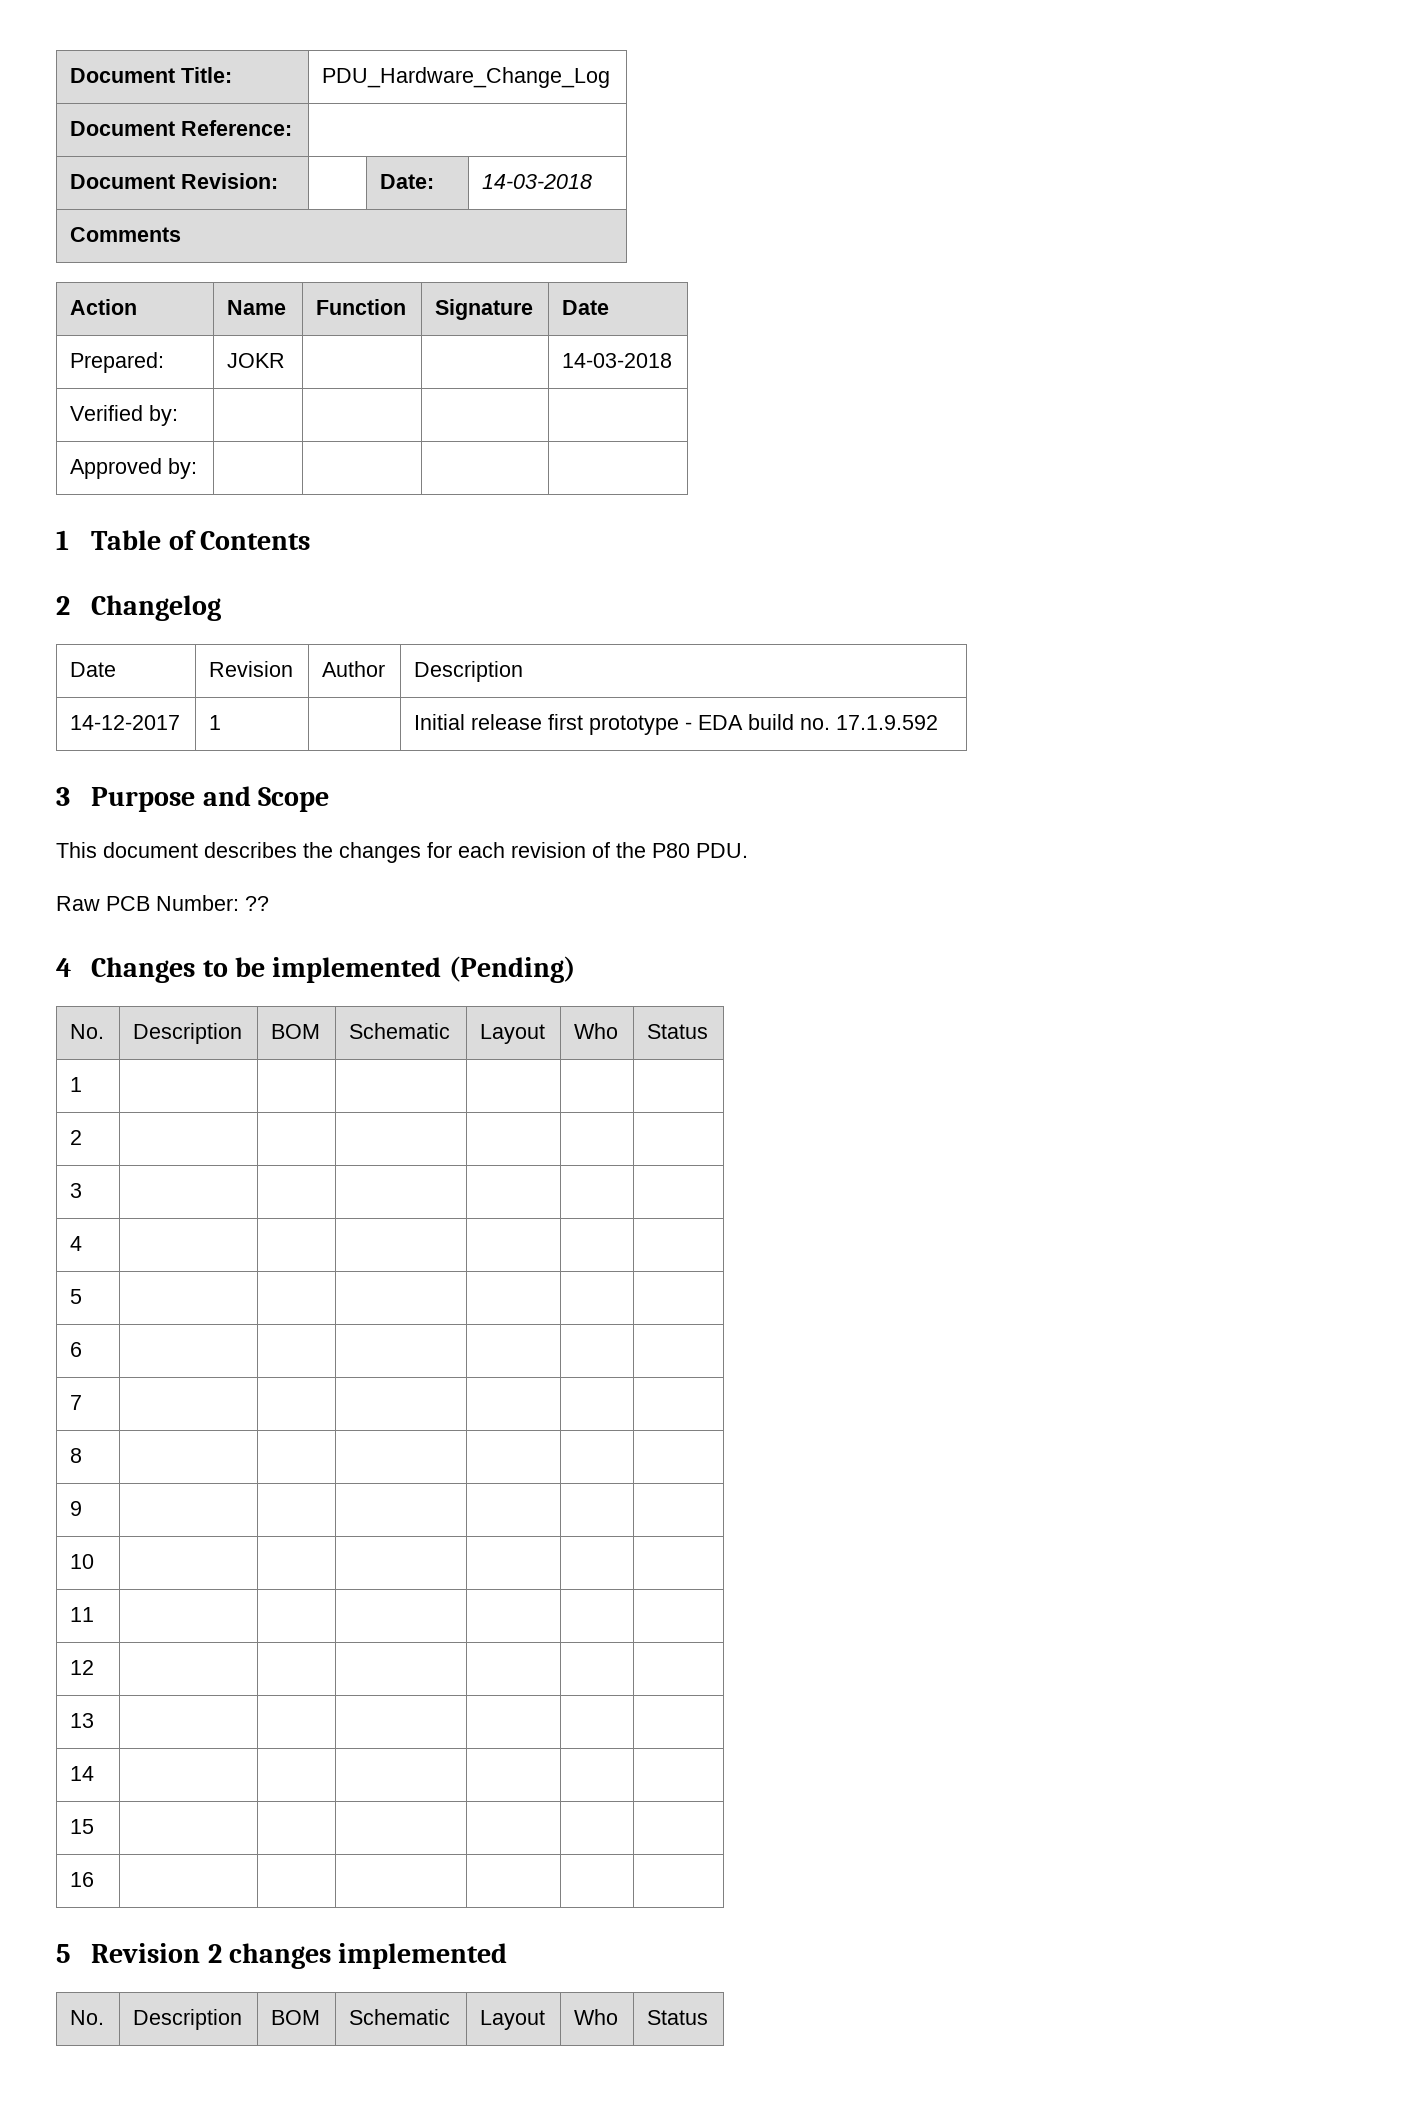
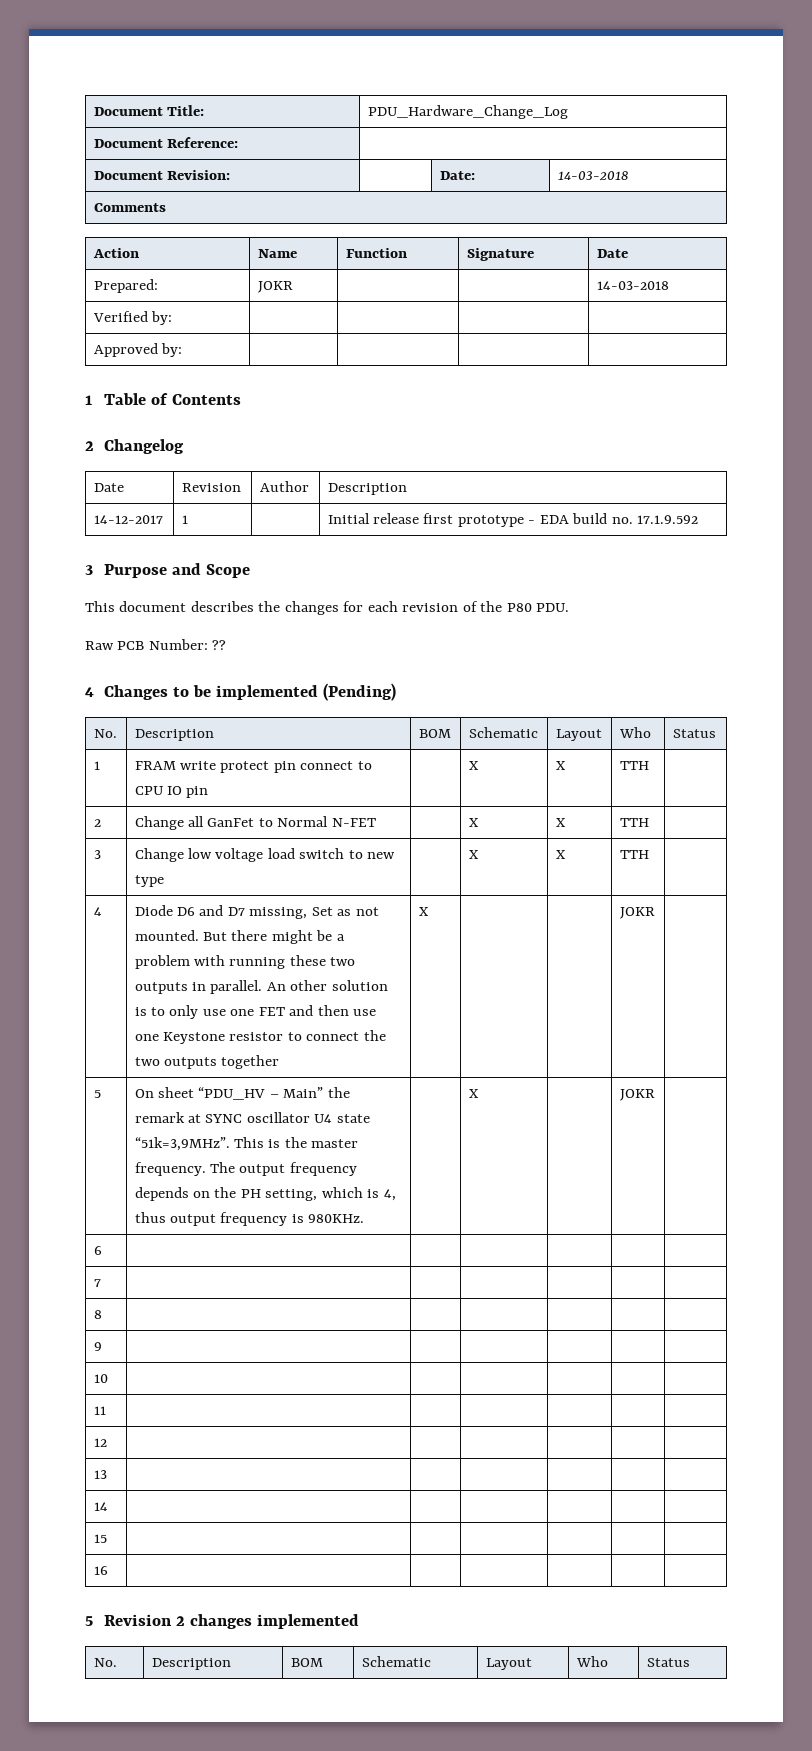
[70,1130,83,1145] [70,1183,83,1198] [70,1236,83,1251] [70,1289,83,1304] | | | | | // 2 | | | | | | // 3 | | | | | | // 4 | | | | | | // 5 | | | | | -> [134,761,372,773] [134,786,209,798] [468,761,479,770] [555,761,566,770] [619,761,649,770] [93,819,101,827] [134,816,376,830] [468,818,479,827] [555,818,566,827] [619,818,649,827] [93,850,101,859] [134,848,396,862] [134,875,164,887] [468,850,479,859] [555,850,566,859] [619,850,649,859] [93,907,102,916] [134,905,379,919] [134,930,345,944] [134,955,356,969] [134,980,388,994] [134,1005,377,1019] [134,1030,386,1044] [134,1055,280,1069] [418,907,429,916] [619,907,655,919] [93,1090,101,1098] [134,1087,350,1100] [134,1112,370,1123] [134,1137,359,1151] [134,1162,357,1176] [134,1187,396,1201] [134,1212,365,1226] [468,1089,479,1098] [619,1089,655,1101] FRAM write protect pin connect to CPU IO pin | | X | X | TTH | // 2 | Change all GanFet to Normal N-FET | | X | X | TTH | // 3 | Change low voltage load switch to new type | | X | X | TTH | // 4 | Diode D6 and D7 missing, Set as not mounted. But there might be a problem with running these two outputs in parallel. An other solution is to only use one FET and then use one Keystone resistor to connect the two outputs together | X | | | JOKR | // 5 | On sheet “PDU_HV – Main” the remark at SYNC oscillator U4 state “51k=3,9MHz”. This is the master frequency. The output frequency depends on the PH setting, which is 4, thus output frequency is 980KHz. | | X | | JOKR

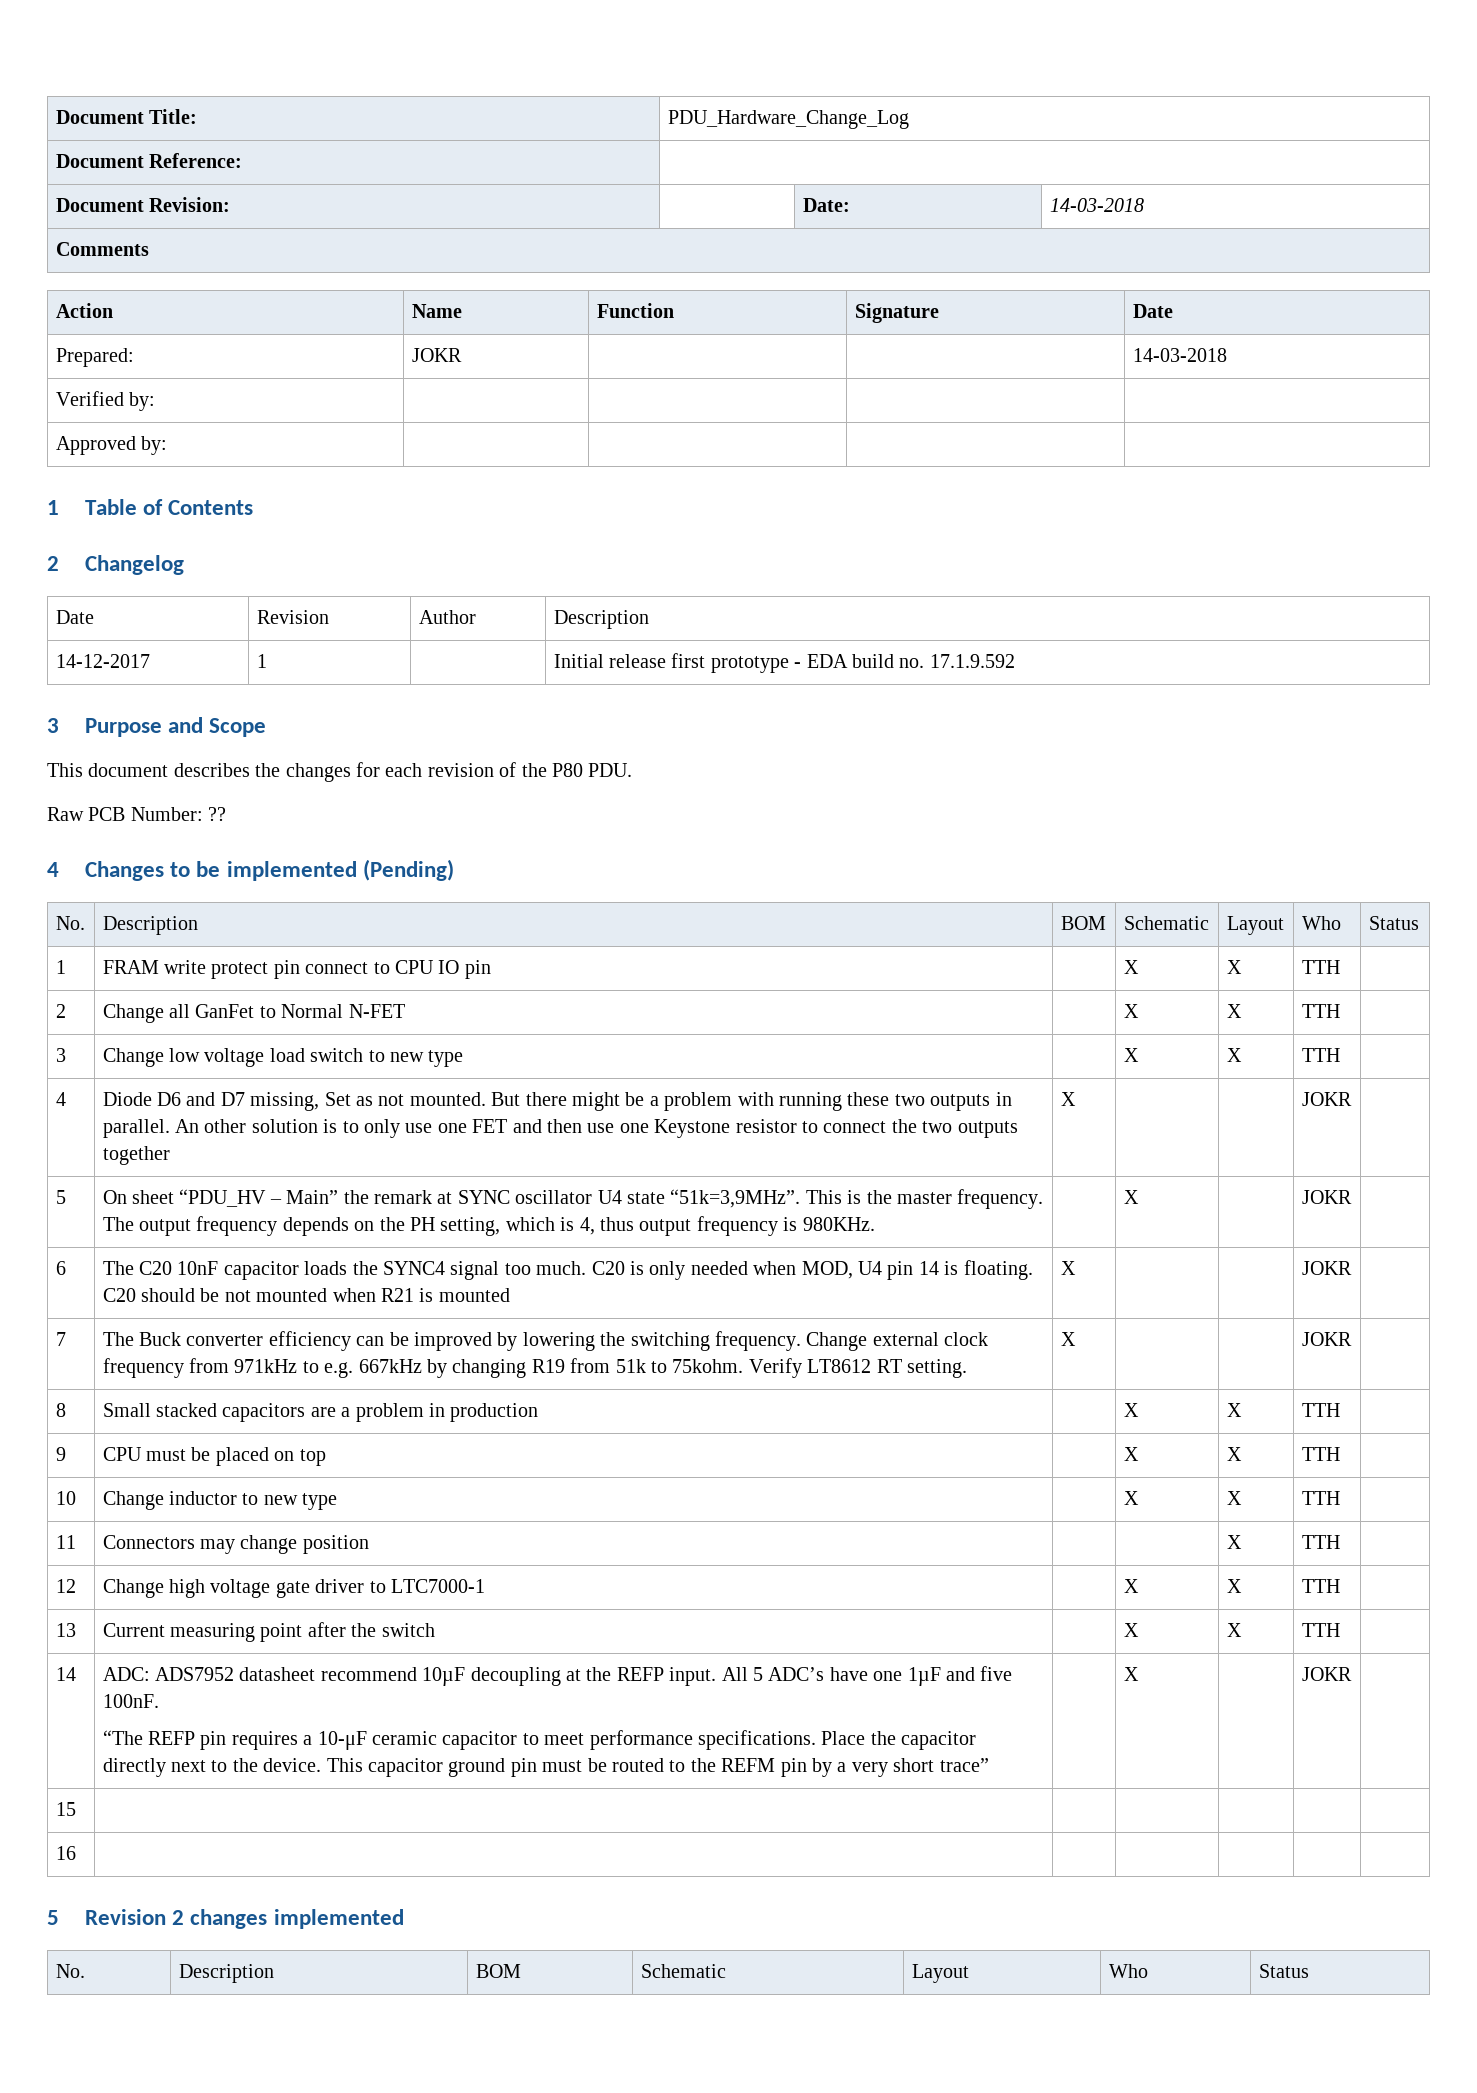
[93,1279,101,1287] [93,1310,102,1319] [93,1342,102,1351] [93,1374,108,1383] [93,1406,106,1415] [93,1438,107,1447] [93,1470,107,1479] [93,1502,108,1511] | | | | | // 7 | | | | | | // 8 | | | | | | // 9 | | | | | | // 10 | | | | | | // 11 | | | | | | // 12 | | | | | | // 13 | | | | | | // 14 | | | | | -> [102,1260,1033,1280] [102,1288,510,1302] [1060,1261,1076,1275] [1301,1261,1352,1275] [55,1332,66,1346] [102,1331,989,1351] [102,1358,967,1378] [1060,1332,1076,1346] [1301,1332,1352,1346] [55,1403,66,1417] [102,1403,539,1422] [1123,1403,1139,1417] [1226,1403,1242,1417] [1301,1403,1340,1417] [55,1447,66,1461] [102,1447,326,1466] [1123,1447,1139,1461] [1226,1447,1242,1461] [1301,1447,1340,1461] [55,1491,76,1505] [102,1491,338,1510] [1123,1491,1139,1505] [1226,1491,1242,1505] [1301,1491,1340,1505] [55,1535,76,1549] [102,1535,369,1554] [1226,1535,1242,1549] [1301,1535,1340,1549] [55,1579,76,1593] [102,1579,485,1598] [1123,1579,1139,1593] [1226,1579,1242,1593] [1301,1579,1340,1593] [55,1623,76,1637] [102,1622,435,1642] [1123,1623,1139,1637] [1226,1623,1242,1637] [1301,1623,1340,1637] [55,1667,76,1681] [102,1666,1013,1686] [102,1694,159,1708] [102,1730,977,1750] [102,1758,989,1777] [1123,1667,1139,1681] [1301,1667,1352,1681] The C20 10nF capacitor loads the SYNC4 signal too much. C20 is only needed when MOD, U4 pin 14 is floating. C20 should be not mounted when R21 is mounted | X | | | JOKR | // 7 | The Buck converter efficiency can be improved by lowering the switching frequency. Change external clock frequency from 971kHz to e.g. 667kHz by changing R19 from 51k to 75kohm. Verify LT8612 RT setting. | X | | | JOKR | // 8 | Small stacked capacitors are a problem in production | | X | X | TTH | // 9 | CPU must be placed on top | | X | X | TTH | // 10 | Change inductor to new type | | X | X | TTH | // 11 | Connectors may change position | | | X | TTH | // 12 | Change high voltage gate driver to LTC7000-1 | | X | X | TTH | // 13 | Current measuring point after the switch | | X | X | TTH | // 14 | ADC: ADS7952 datasheet recommend 10µF decoupling at the REFP input. All 5 ADC’s have one 1µF and five 100nF. // “The REFP pin requires a 10-μF ceramic capacitor to meet performance specifications. Place the capacitor directly next to the device. This capacitor ground pin must be routed to the REFM pin by a very short trace” | | X | | JOKR

